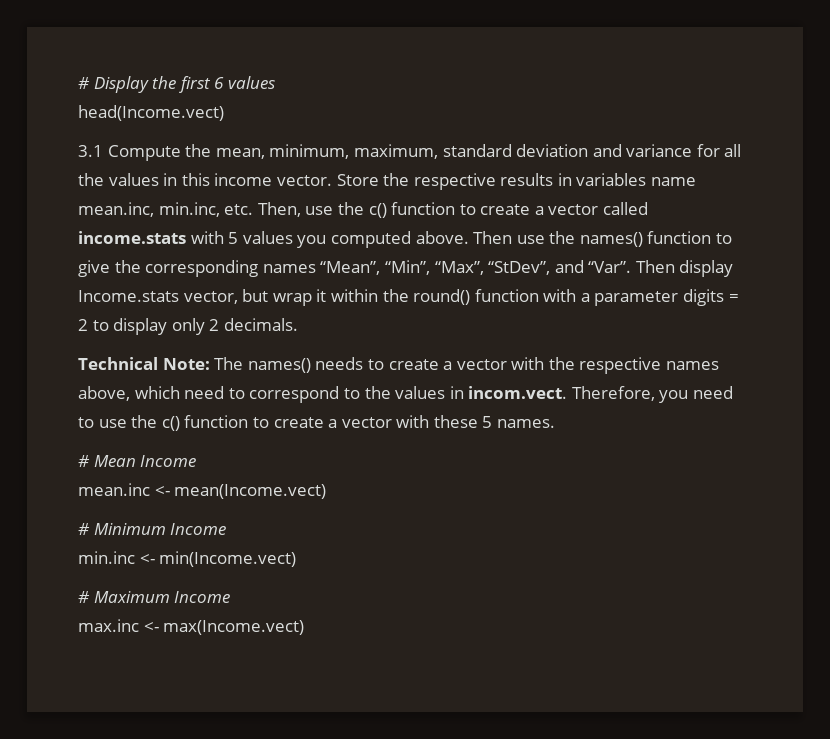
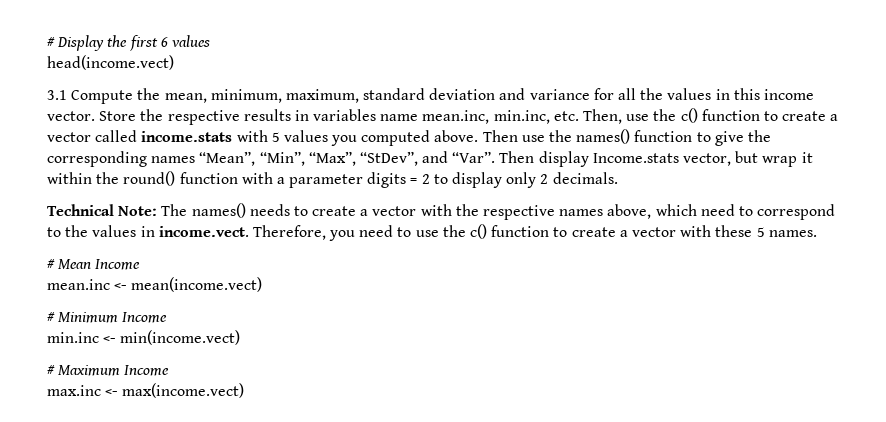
[78,105,224,121] head(Income.vect) -> [47,55,174,70] head(income.vect)
[468,386,568,399] incom.vect. -> [158,226,249,237] income.vect.
[174,484,327,499] mean(Income.vect) -> [131,277,263,292] mean(income.vect)
[159,551,297,567] min(Income.vect) -> [120,330,241,345] min(income.vect)
[163,620,305,635] max(Income.vect) -> [122,383,245,398] max(income.vect)

